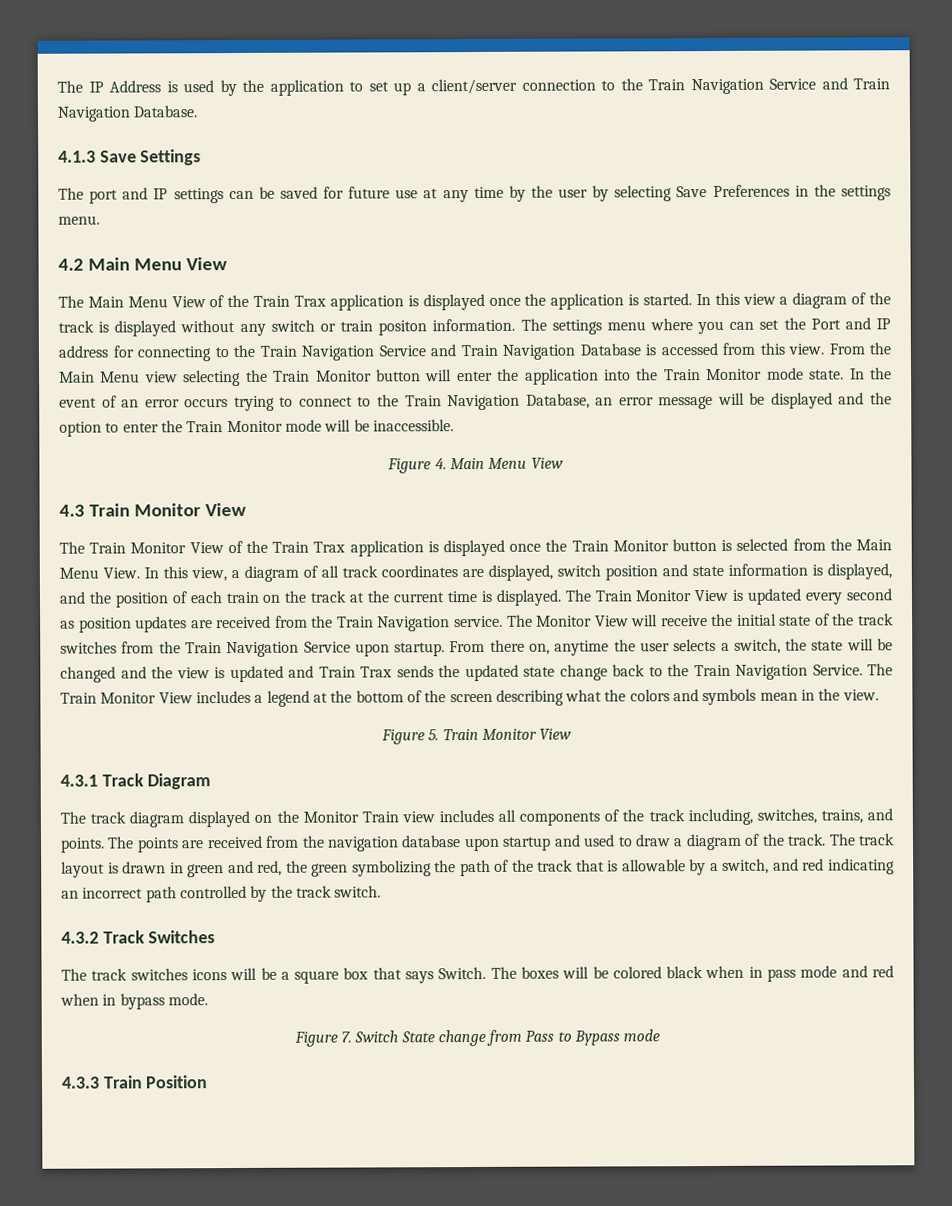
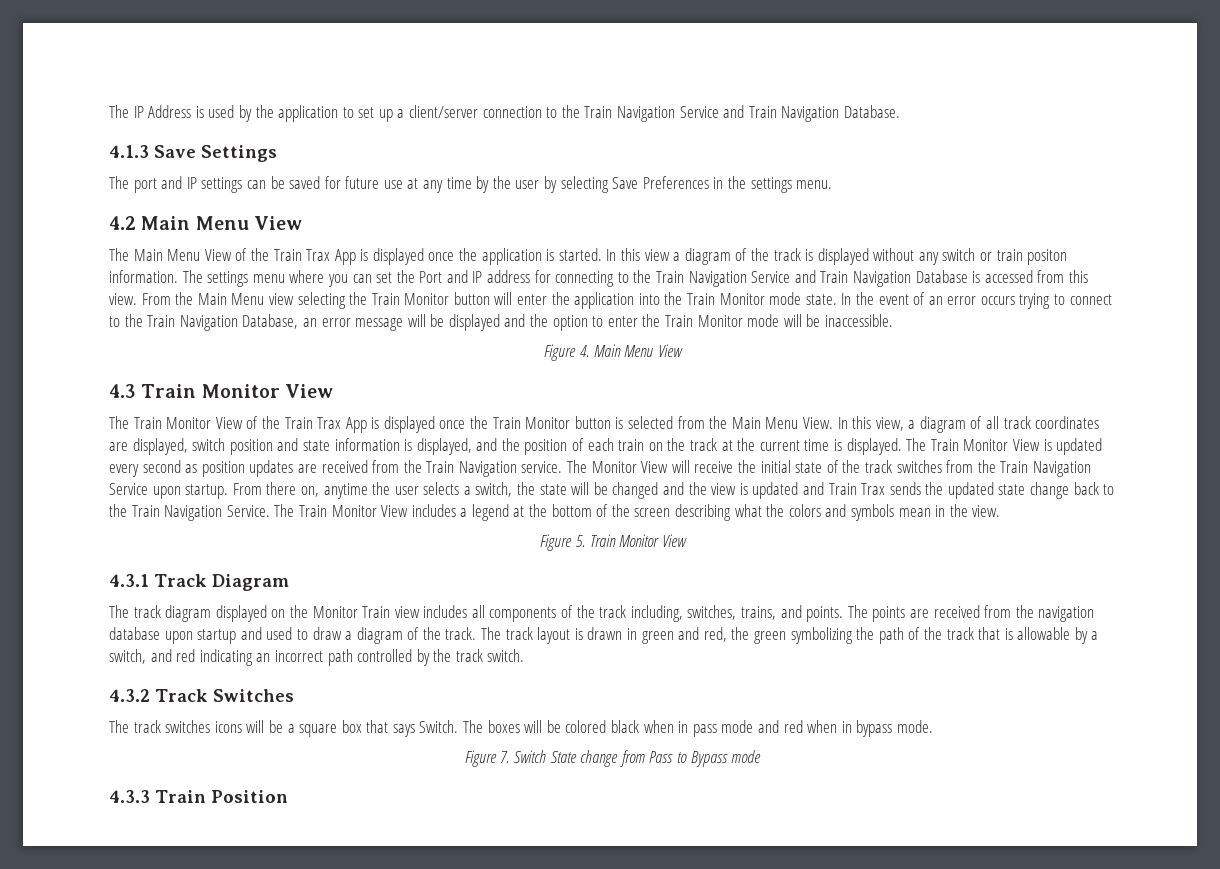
[329,294,404,311] application -> [334,249,356,265] App
[349,540,424,557] application -> [345,417,367,433] App

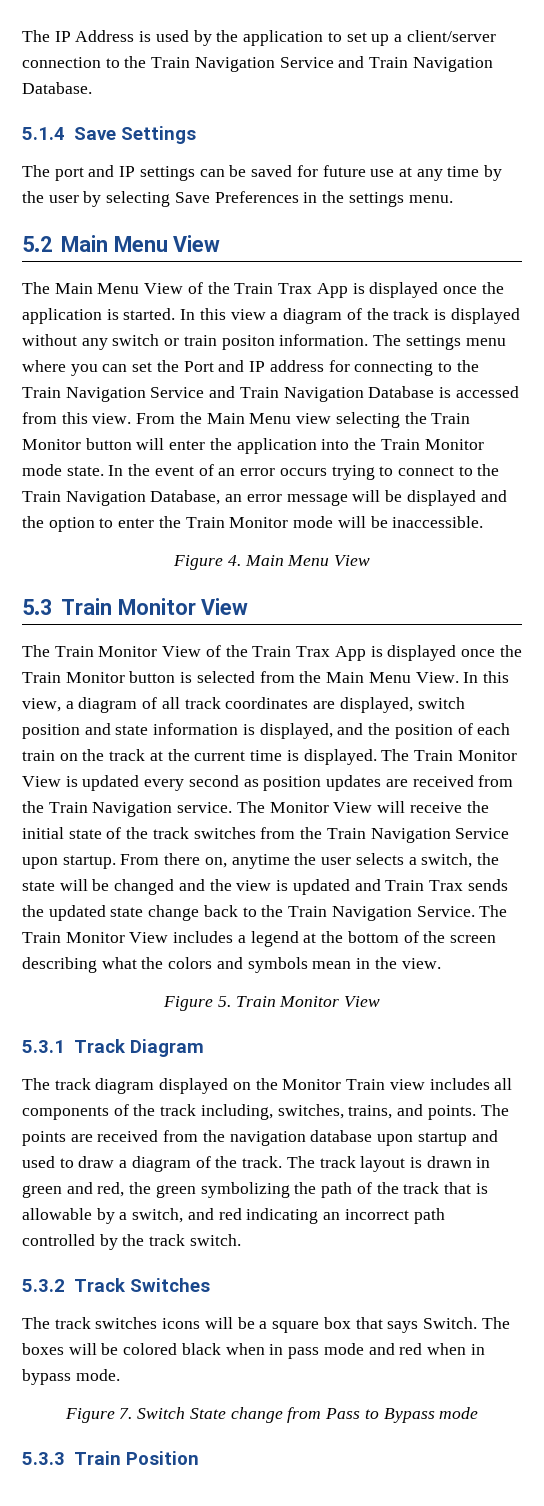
[109,145,149,158] 4.1.3 -> [22,127,65,140] 5.1.4
[109,216,136,230] 4.2 -> [22,236,52,252] 5.2
[109,384,136,398] 4.3 -> [22,599,52,615] 5.3
[109,574,149,587] 4.3.1 -> [22,1040,65,1053] 5.3.1
[109,689,150,702] 4.3.2 -> [22,1279,65,1292] 5.3.2
[109,790,150,803] 4.3.3 -> [22,1452,65,1465] 5.3.3

